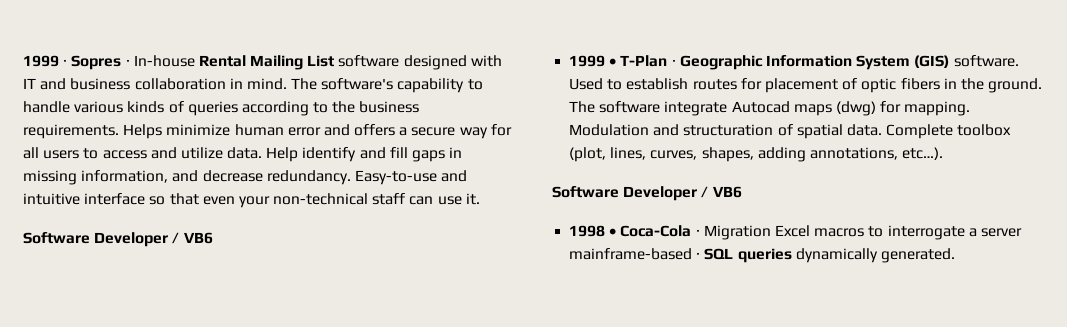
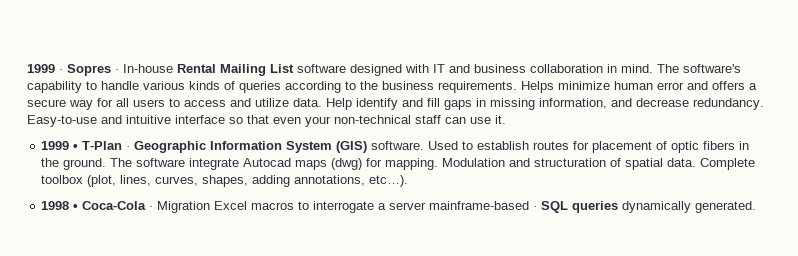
[23,232,213,247] // Software Developer / VB6 -> (506, 119) none
[552,186,742,201] // Software Developer / VB6 -> (409, 181) none

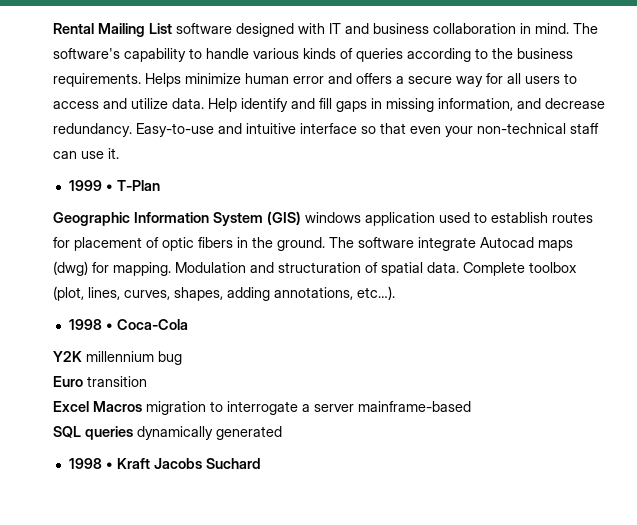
[27,64,173,76] 1999 · Sopres · In-house -> (53, 28) none
[126,146,131,150] · -> (160, 185) //
[371,141,459,150] software. Used -> [305,212,470,226] windows application used
[149,201,295,213] · Migration Excel macros -> [53,351,182,365] [53,376,147,387] [53,401,206,415] // Y2K millennium bug // Euro transition // Excel Macros migration
[533,206,538,210] · -> (471, 406) //
[695,201,757,213] generated. -> [216,426,282,440] [68,458,261,469] generated // 1998 • Kraft Jacobs Suchard

